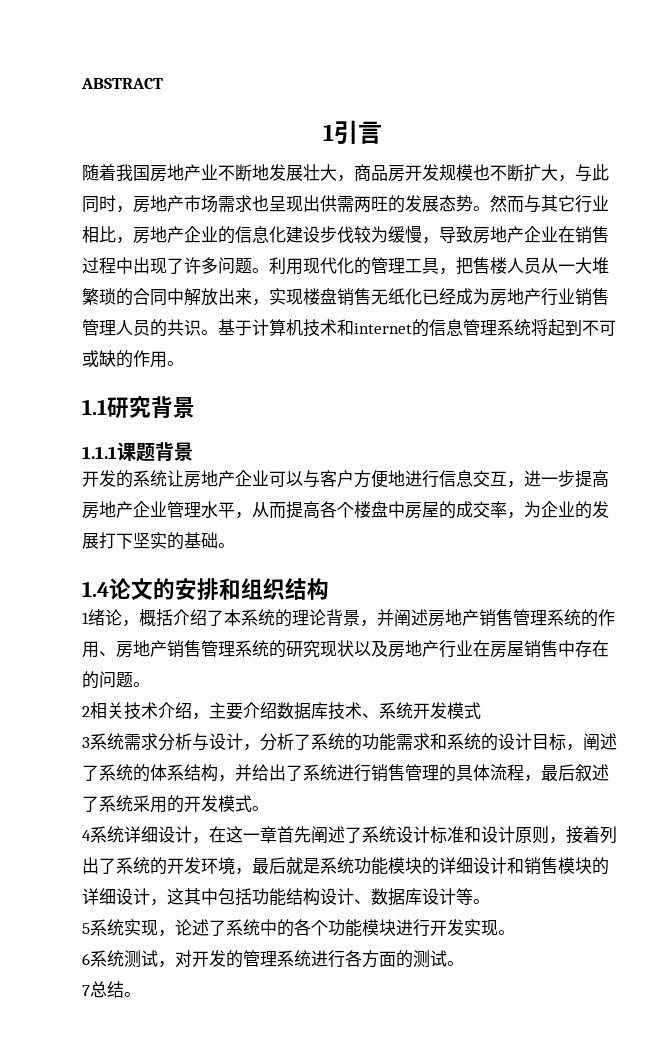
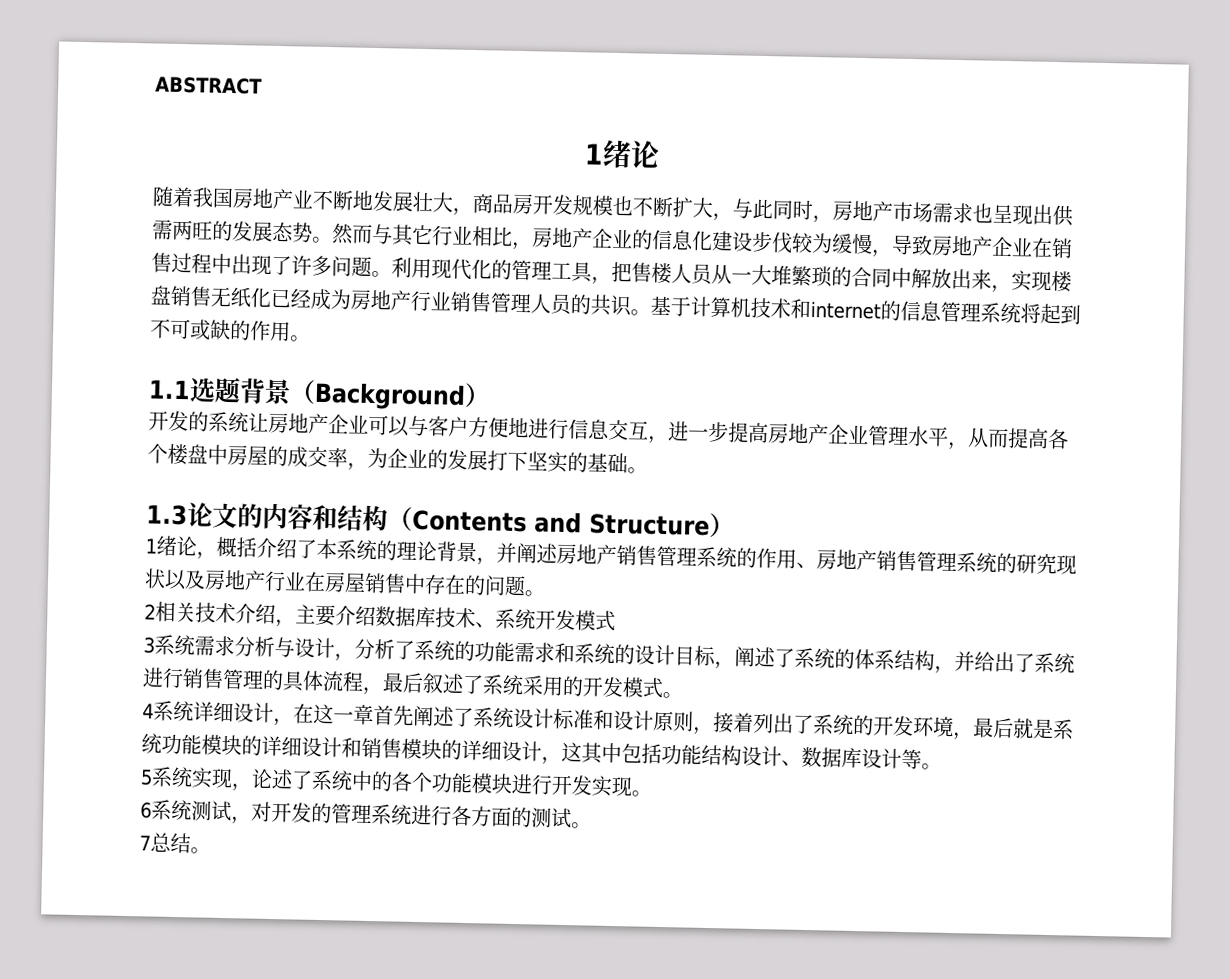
[334,120,382,144] 引言 -> [602,139,660,169] 绪论
[107,396,195,419] [82,442,136,461] 研究背景 // 1.1.1课 -> [189,377,216,403] 选
(193, 451) none -> [289,379,491,411] （Background）
[82,578,329,600] 1.4论文的安排和组织结构 -> [146,502,735,538] 1.3论文的内容和结构（Contents and Structure）

